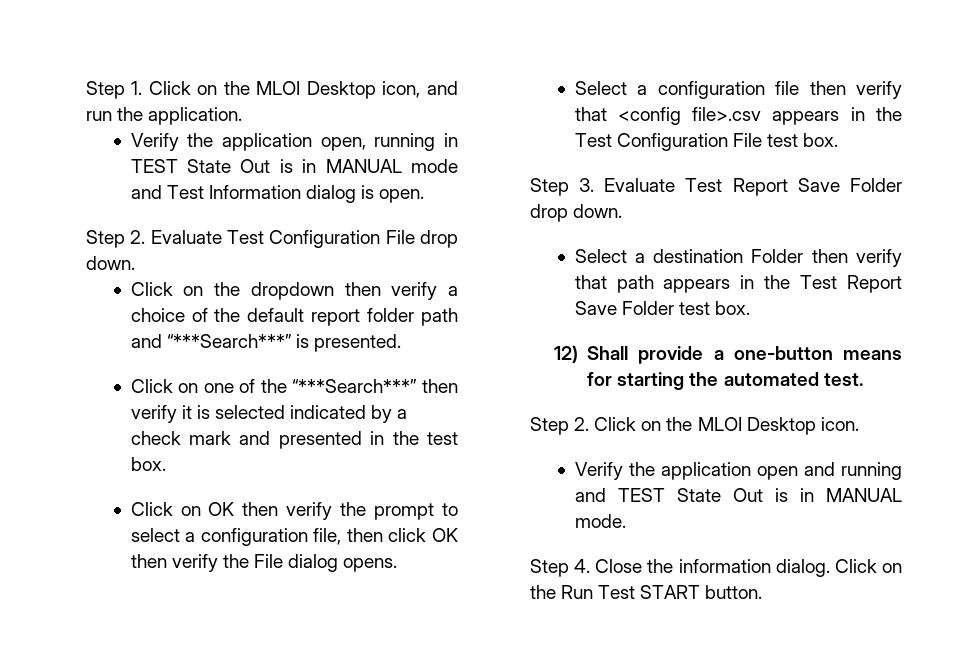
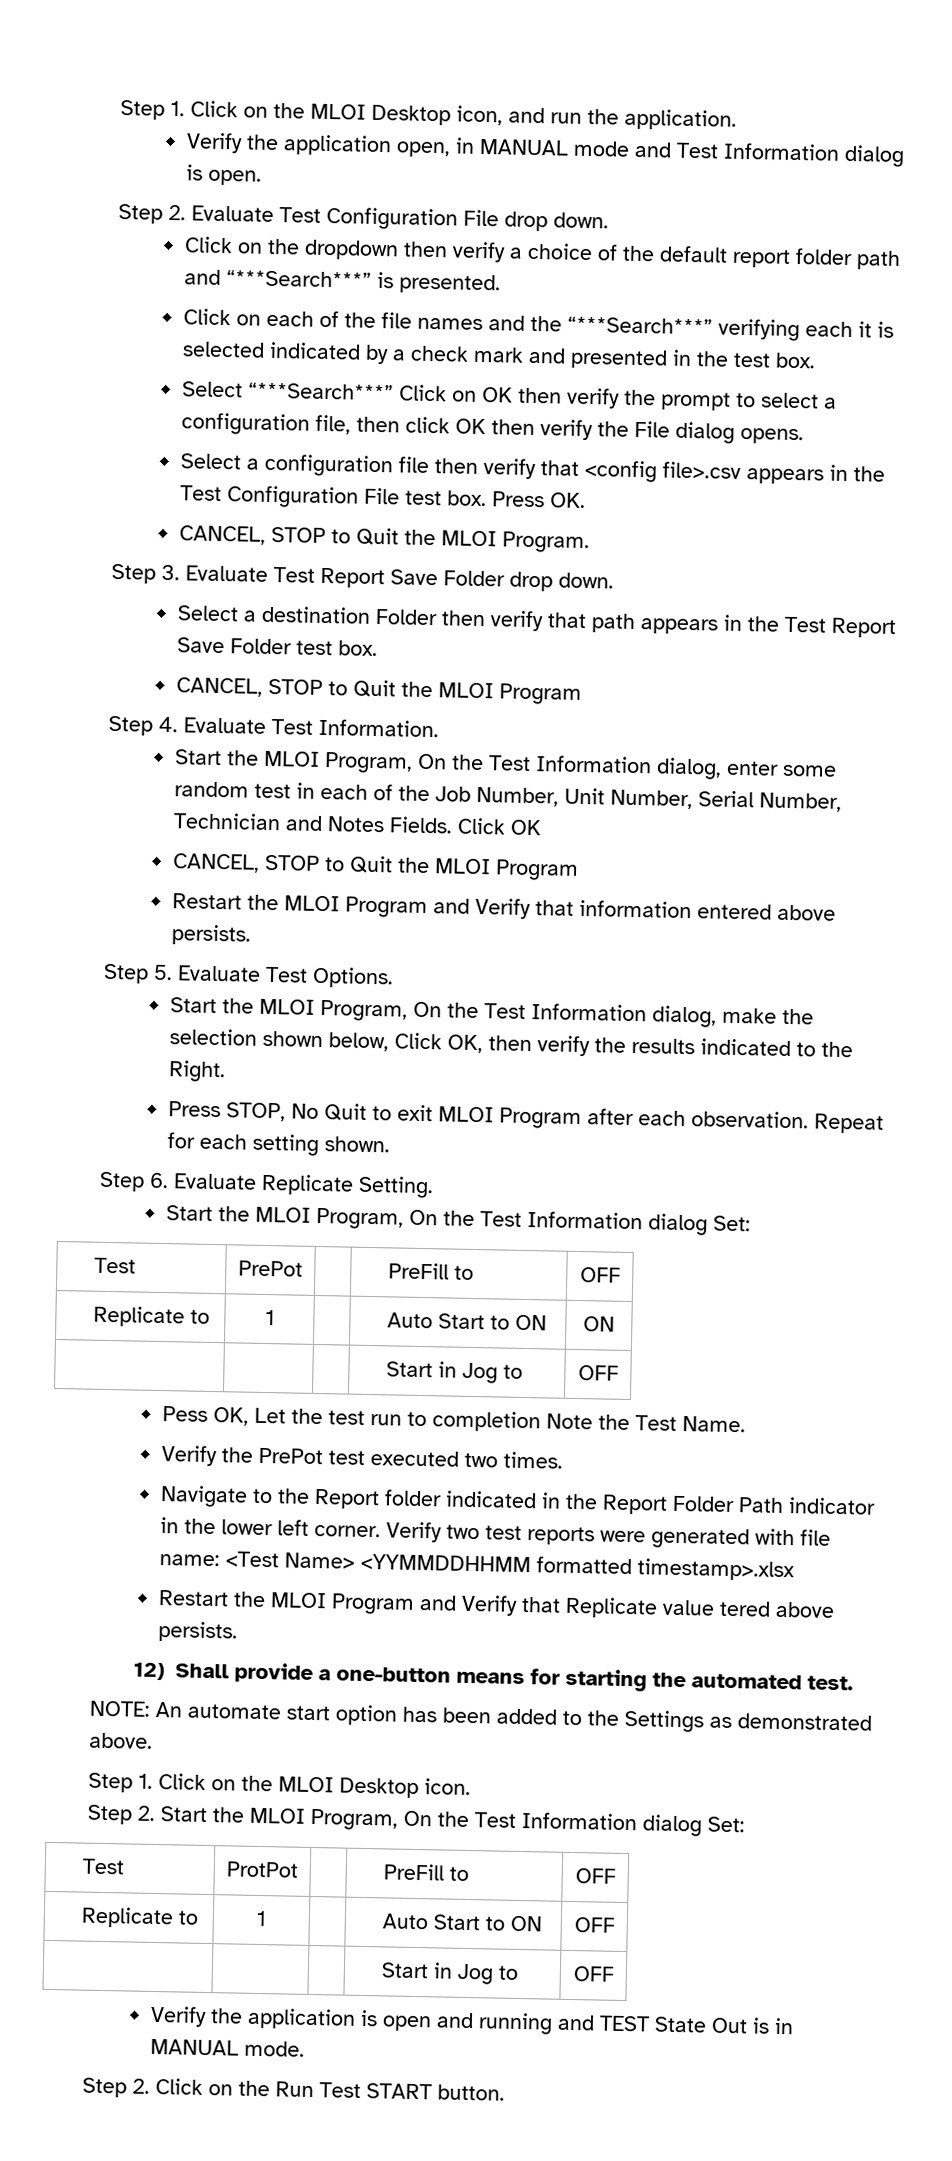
[374,133,458,151] [130,159,293,173] running in TEST State Out is -> (451, 149) none
[203,379,458,393] [130,405,177,423] one of the “***Search***” then verify -> [265,310,853,342] each of the file names and the “***Search***” verifying each
(166, 464) none -> [181,381,394,401] Select “***Search***”
(839, 140) none -> [491,491,586,508] [178,525,590,554] Press OK. // CANCEL, STOP to Quit the MLOI Program.
(750, 308) none -> [175,677,582,705] [108,715,440,738] [174,749,837,780] [173,781,842,812] [172,812,542,836] [171,853,579,881] [171,893,836,921] [170,924,251,946] [103,963,395,989] [169,997,814,1028] [168,1028,853,1058] [167,1060,226,1083] [167,1101,884,1134] [166,1132,390,1156] [99,1171,435,1199] [165,1205,751,1236] [93,1257,136,1274] [238,1260,303,1277] [387,1262,474,1280] [579,1267,621,1283] [92,1305,210,1328] [264,1309,275,1326] [386,1312,547,1331] [583,1316,615,1332] [385,1361,523,1384] [577,1365,619,1381] [161,1406,746,1433] [160,1445,563,1469] [159,1485,876,1515] [159,1517,831,1550] [158,1551,795,1582] [157,1589,835,1619] [157,1620,238,1643] // CANCEL, STOP to Quit the MLOI Program // Step 4. Evaluate Test Information. // Start the MLOI Program, On the Test Information dialog, enter some random test in each of the Job Number, Unit Number, Serial Number, Technician and Notes Fields. Click OK // CANCEL, STOP to Quit the MLOI Program // Restart the MLOI Program and Verify that information entered above persists. // Step 5. Evaluate Test Options. // Start the MLOI Program, On the Test Information dialog, make the selection shown below, Click OK, then verify the results indicated to the Right. // Press STOP, No Quit to exit MLOI Program after each observation. Repeat for each setting shown. // Step 6. Evaluate Replicate Setting. // Start the MLOI Program, On the Test Information dialog Set: // Test | PrePot | | PreFill to | OFF // Replicate to | 1 | | Auto Start to ON | ON // | | | Start in Jog to | OFF // Pess OK, Let the test run to completion Note the Test Name. // Verify the PrePot test executed two times. // Navigate to the Report folder indicated in the Report Folder Path indicator in the lower left corner. Verify two test reports were generated with file name: <Test Name> <YYMMDDHHMM formatted timestamp>.xlsx // Restart the MLOI Program and Verify that Replicate value tered above persists.
[529,417,589,435] // Step 2. -> [89,1700,873,1733] [89,1732,154,1749] [88,1772,154,1793] // NOTE: An automate start option has been added to the Settings as demonstrated above. // Step 1.
[574,462,751,480] // Verify the application -> [87,1804,746,1837] [81,1858,124,1875] [226,1861,298,1878] [382,1863,469,1882] [574,1868,616,1884] [80,1906,199,1929] [256,1910,267,1927] [381,1913,542,1932] [573,1917,615,1933] [380,1962,519,1985] [572,1966,615,1982] [149,2005,378,2030] // Step 2. Start the MLOI Program, On the Test Information dialog Set: // Test | ProtPot | | PreFill to | OFF // Replicate to | 1 | | Auto Start to ON | OFF // | | | Start in Jog to | OFF // Verify the application is
[574,559,830,577] 4. Close the information dialog. -> [132,2078,151,2094] 2.

